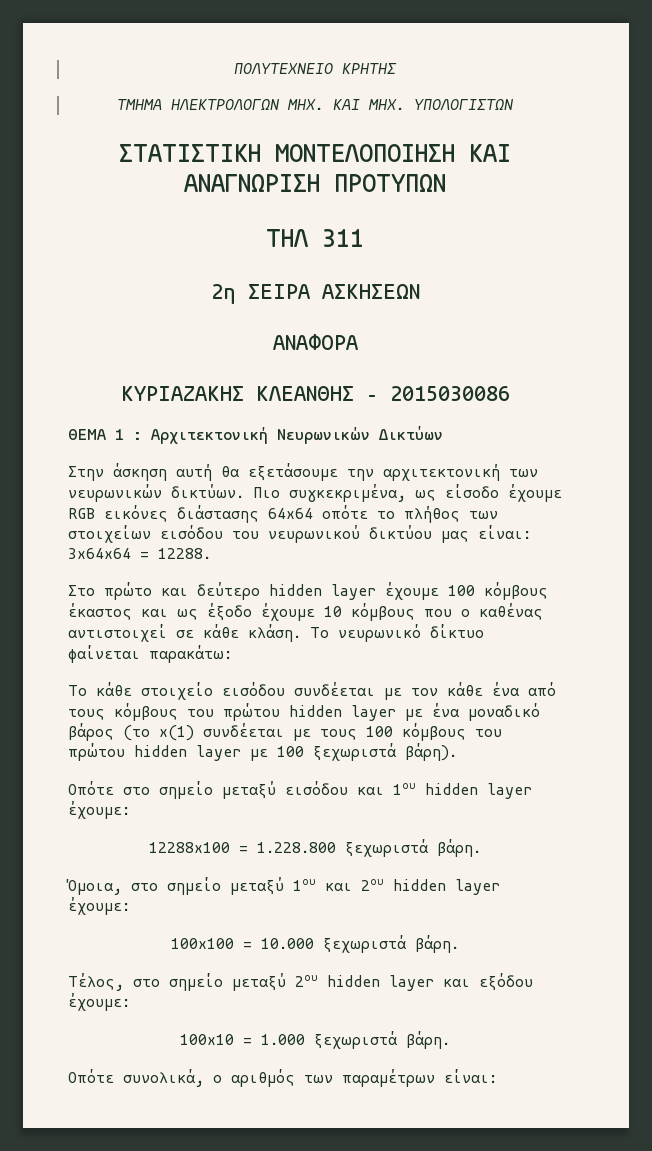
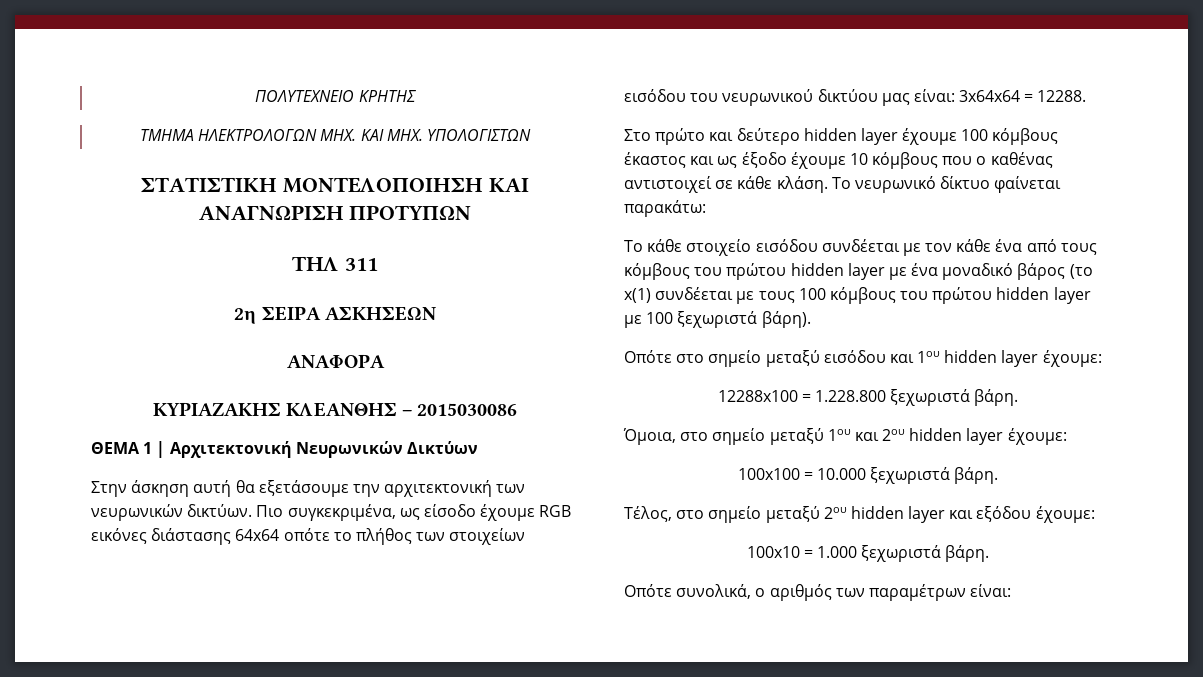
[133,432,142,440] : -> [156,441,166,458] |

